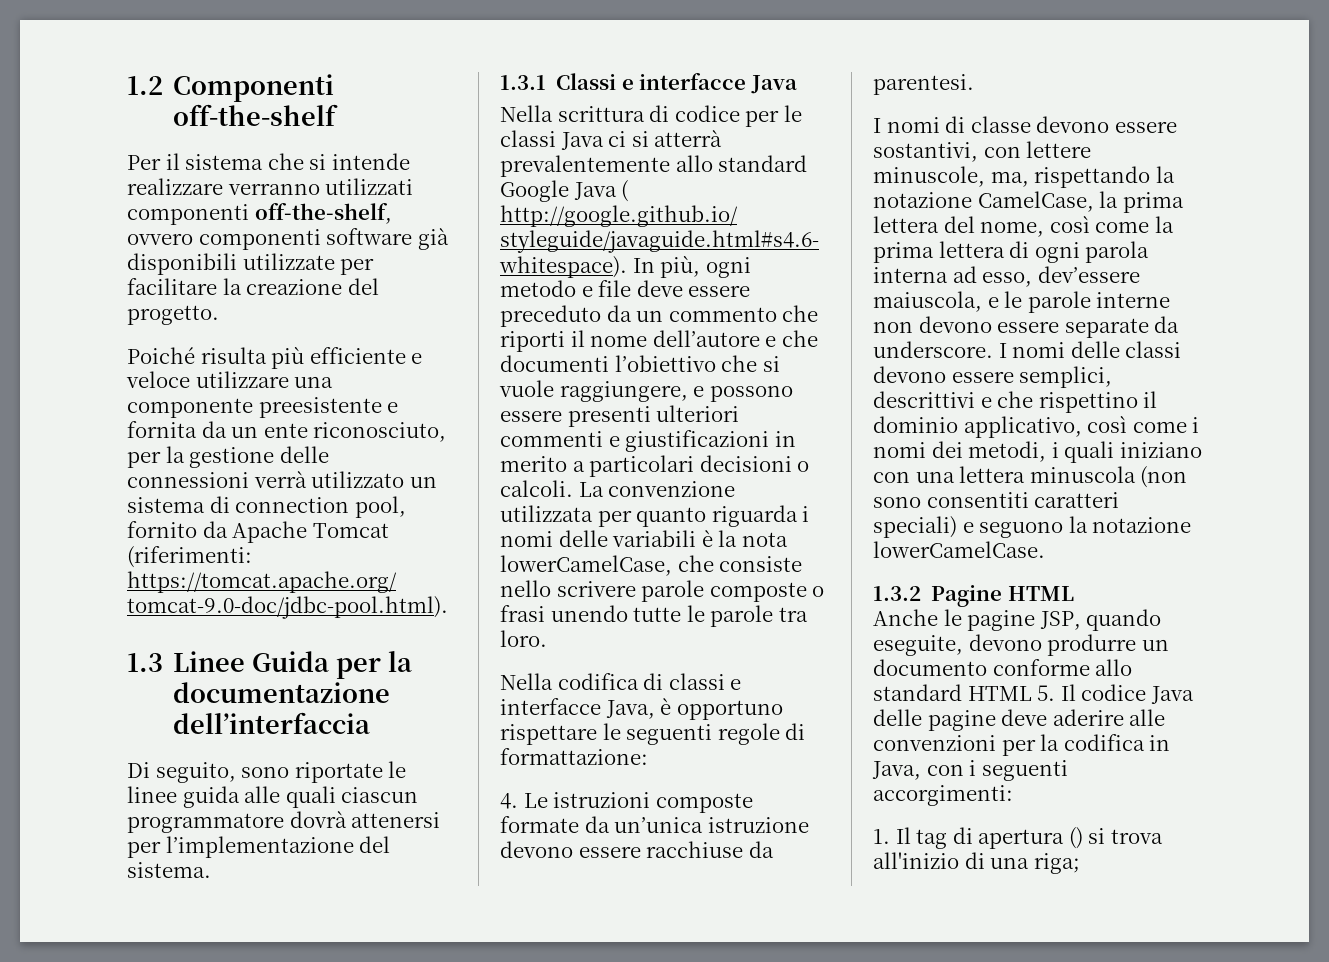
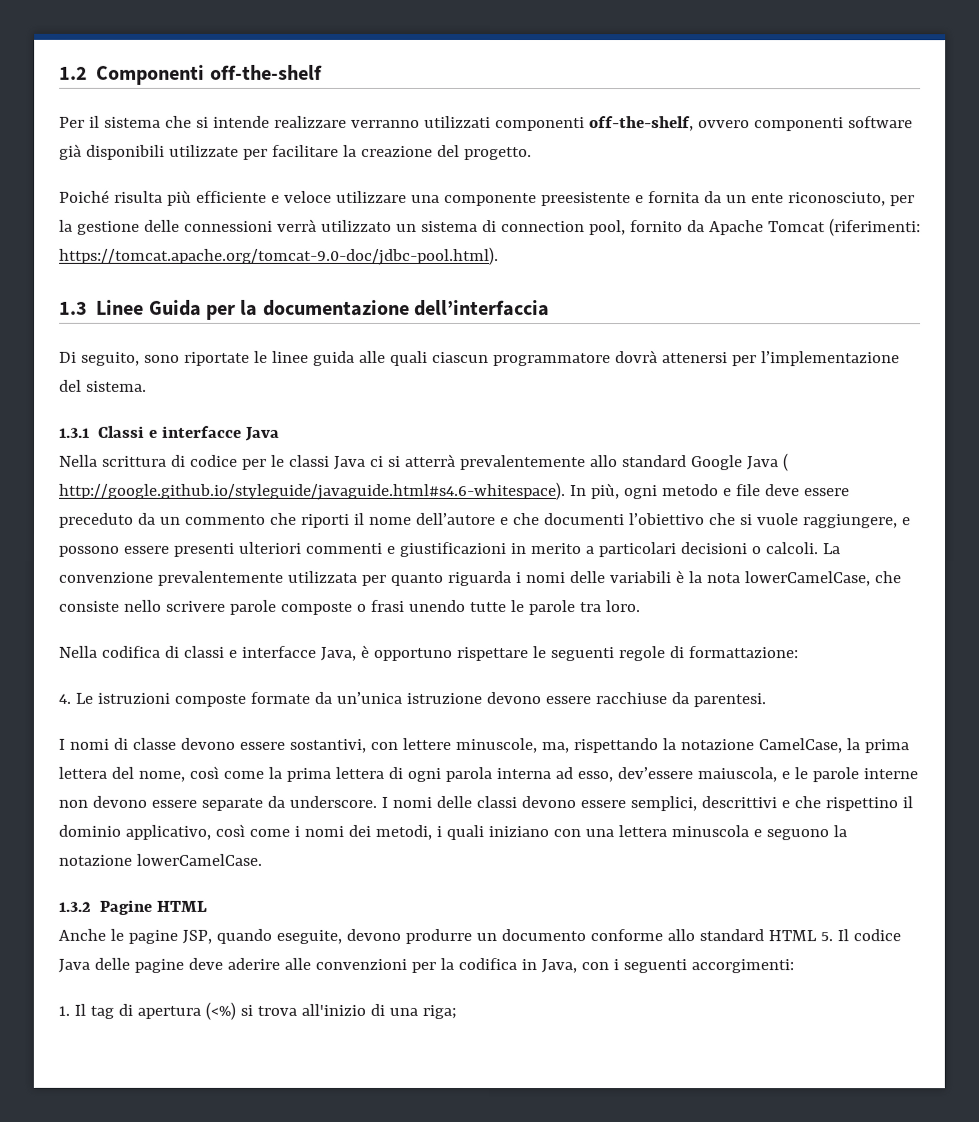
(736, 489) none -> [156,570,283,586] prevalentemente
[1140,466,1188,488] [873,492,1120,508] [873,516,957,538] (non sono consentiti caratteri speciali) -> (749, 831) none
[1068,827,1083,849] () -> [204,1001,236,1020] (<%)

